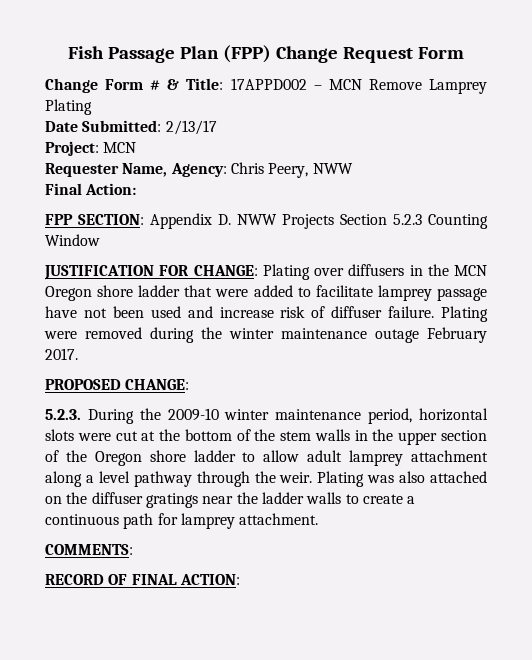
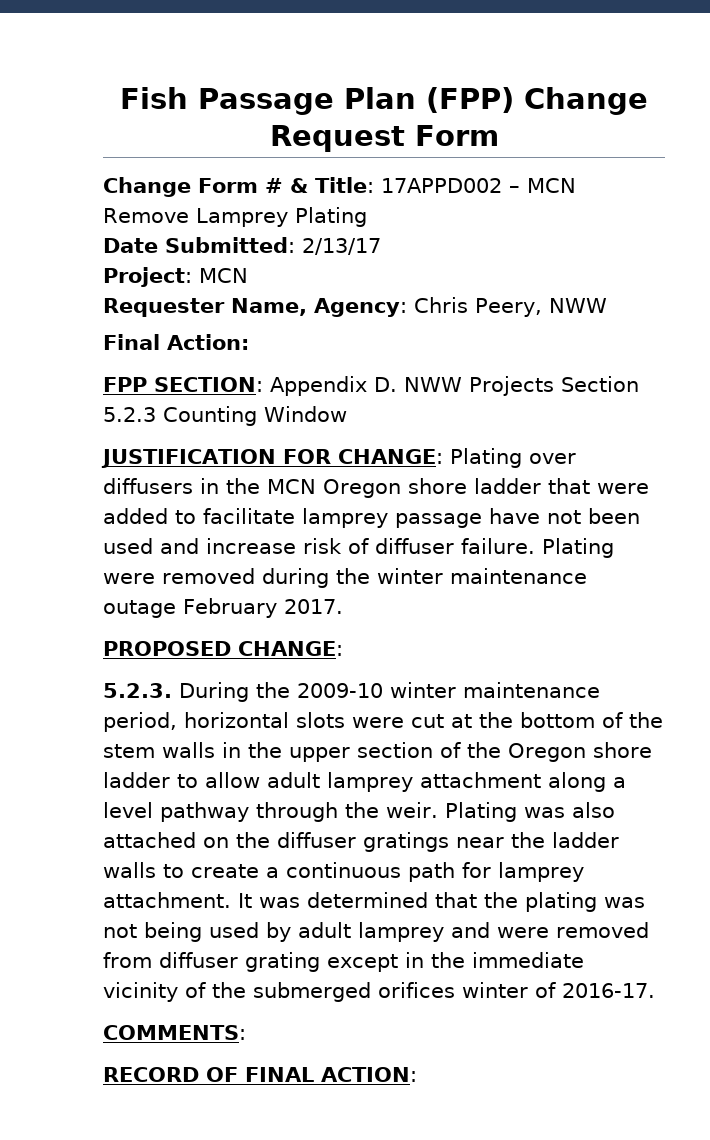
(319, 519) none -> [238,892,645,912] [103,922,649,942] [103,952,584,972] [103,982,655,1002] It was determined that the plating was not being used by adult lamprey and were removed from diffuser grating except in the immediate vicinity of the submerged orifices winter of 2016-17.

